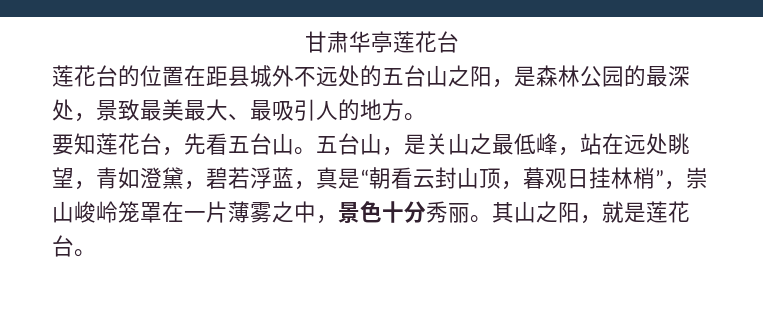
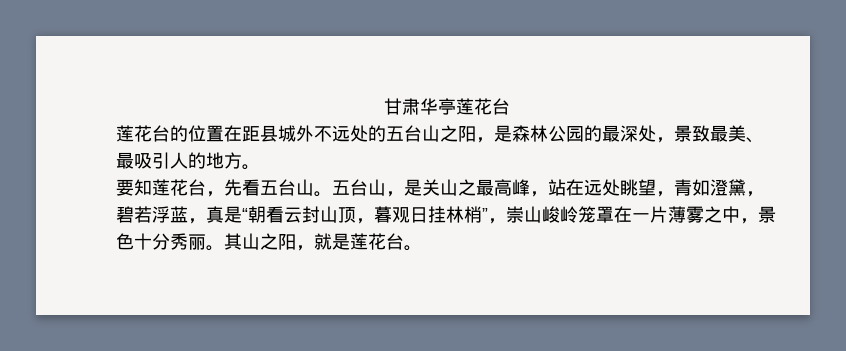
[184,99,228,121] 最大 -> (746, 133) none
[514,133,536,155] 低 -> [494,179,512,196] 高

